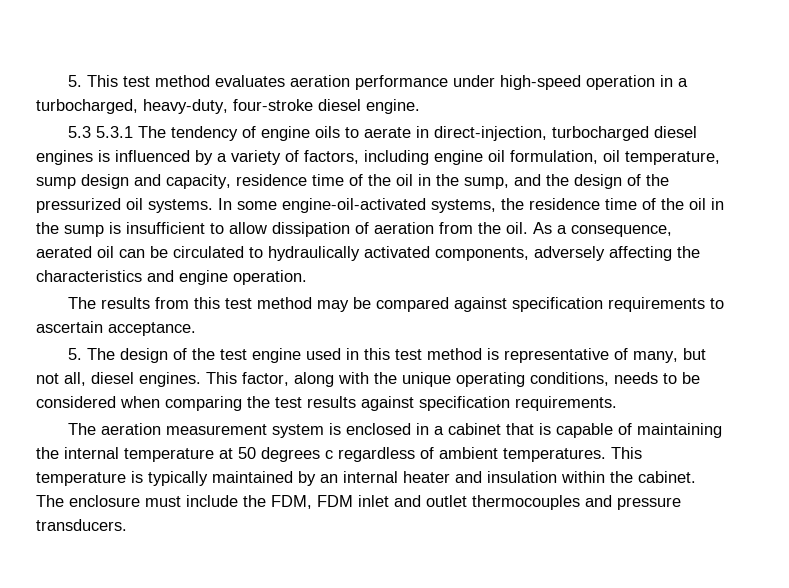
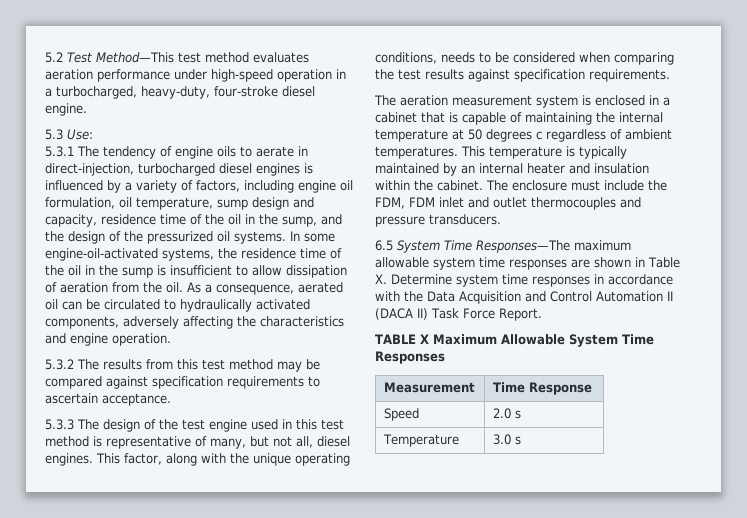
[68,75,119,87] 5. This -> [45,52,174,63] 5.2 Test Method—This
(92, 132) none -> [67,129,93,140] Use: //
(307, 277) none -> [45,359,74,370] 5.3.2
[68,348,83,360] 5. -> [45,419,74,430] 5.3.3
(127, 525) none -> [375,240,631,253] [375,257,680,270] [375,274,673,287] [375,291,673,304] [375,308,542,321] [375,334,654,347] [375,351,445,364] [383,382,475,393] [492,382,592,395] [383,408,419,421] [492,408,521,419] [382,434,459,447] [492,434,521,445] // 6.5 System Time Responses—The maximum allowable system time responses are shown in Table X. Determine system time responses in accordance with the Data Acquisition and Control Automation II (DACA II) Task Force Report. // TABLE X Maximum Allowable System Time Responses // Measurement | Time Response // Speed | 2.0 s // Temperature | 3.0 s

